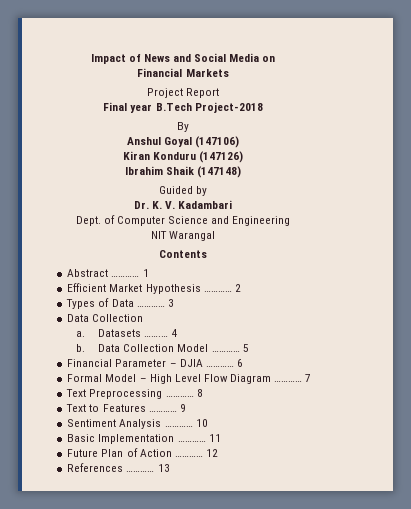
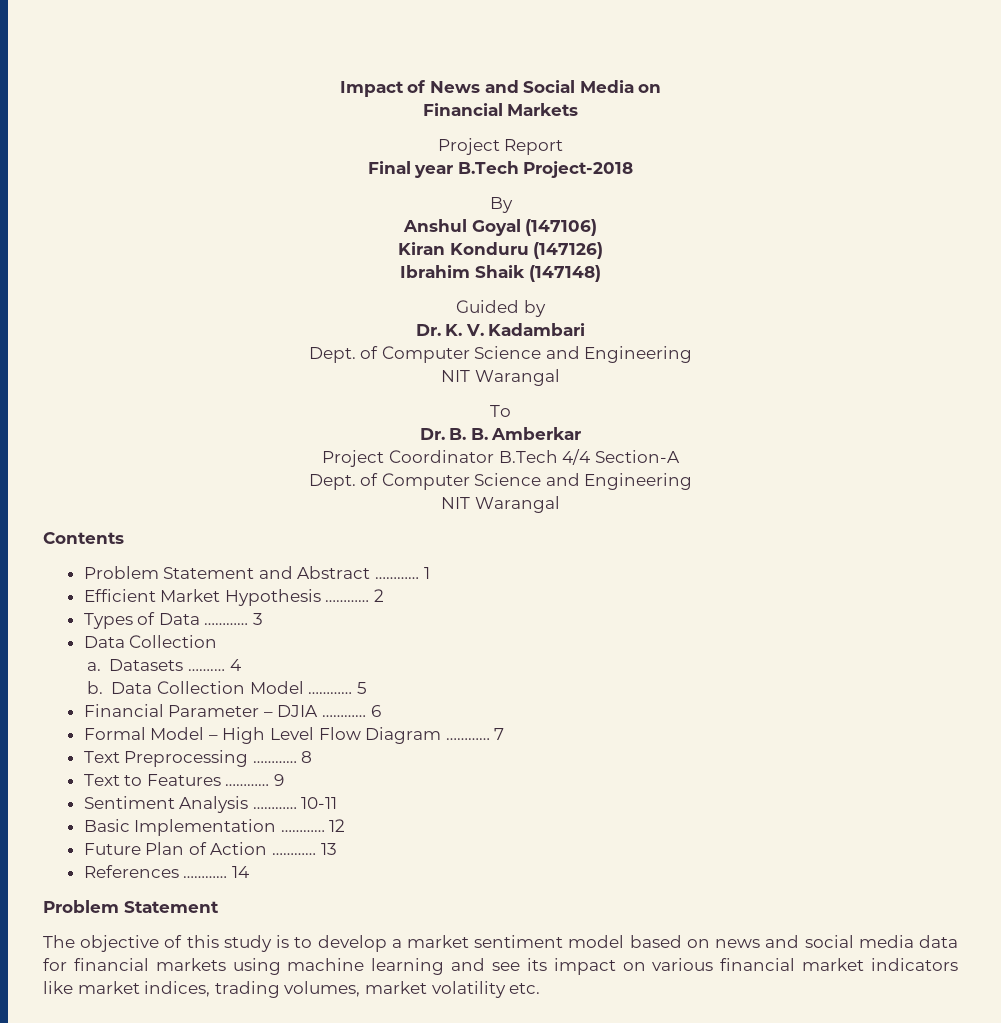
[159,250,207,258] Contents // -> [490,405,511,417] [419,427,582,440] [322,449,680,467] [308,473,693,490] [441,496,560,513] [43,532,124,544] [83,566,293,579] To // Dr. B. B. Amberkar // Project Coordinator B.Tech 4/4 Section-A // Dept. of Computer Science and Engineering // NIT Warangal // Contents // Problem Statement and
[195,419,208,427] 10 -> [301,797,338,809] 10-11
[208,434,221,442] 11 -> [329,819,346,832] 12
[205,449,218,457] 12 -> [320,843,337,855] 13
[157,464,170,472] 13 -> [231,866,249,878] [43,900,219,913] [43,935,958,952] [43,958,958,975] [43,981,541,998] 14 // Problem Statement // The objective of this study is to develop a market sentiment model based on news and social media data for financial markets using machine learning and see its impact on various financial market indicators like market indices, trading volumes, market volatility etc.

